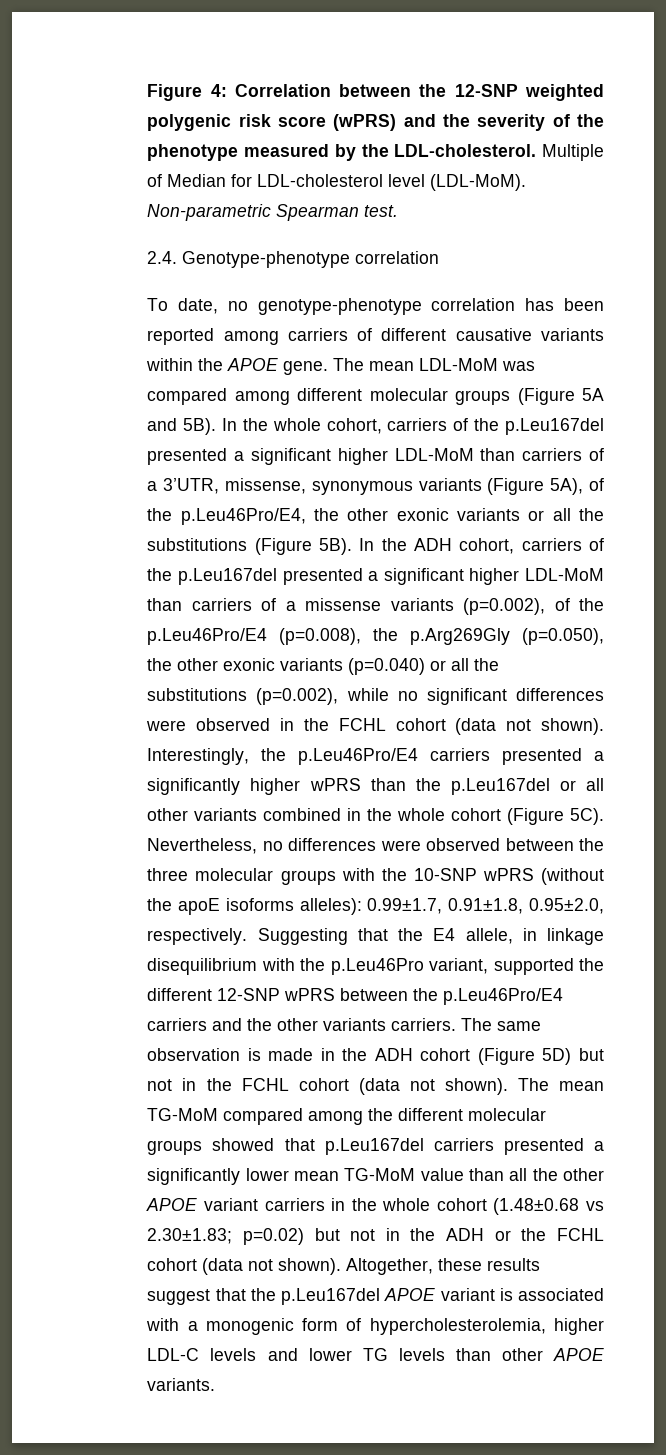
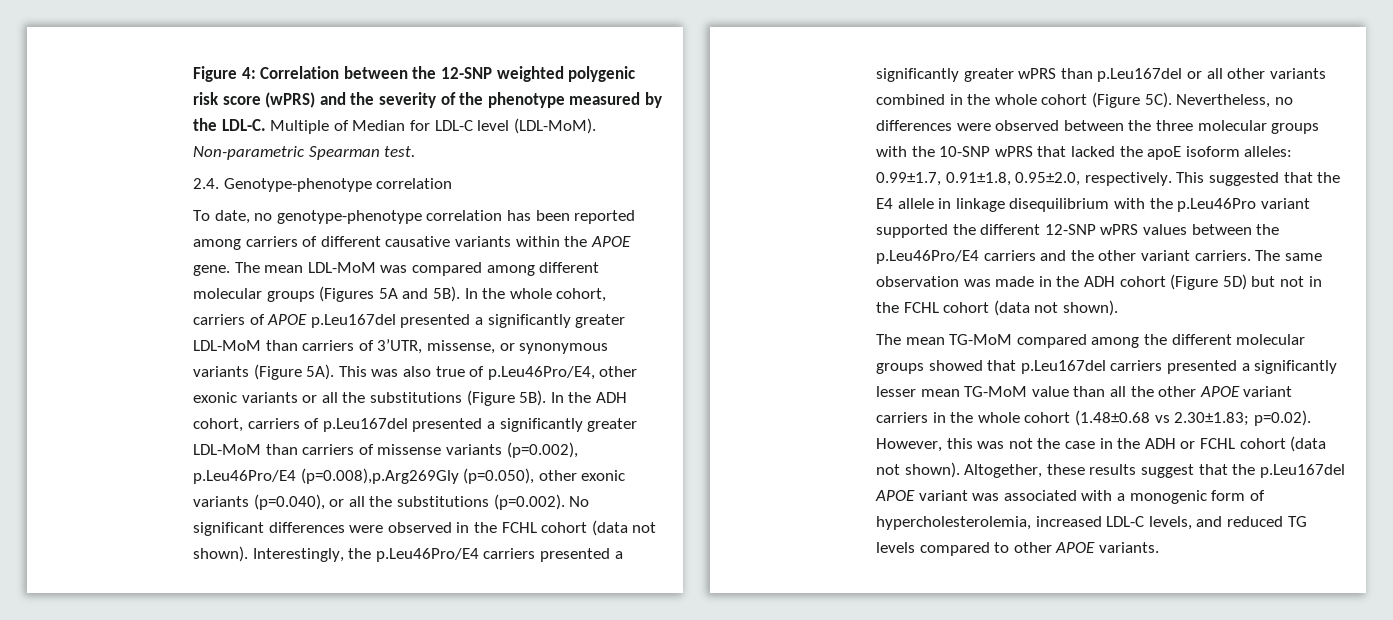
[394,144,537,157] LDL-cholesterol. -> [221,119,266,131] LDL-C.
[257,174,384,187] LDL-cholesterol -> [434,120,473,131] LDL-C
[517,388,575,405] (Figure -> [319,286,375,302] (Figures
[474,418,604,435] [147,448,604,465] [147,481,158,491] the p.Leu167del presented a significant higher LDL-MoM than carriers of a -> [267,314,626,328] [193,340,374,351] APOE p.Leu167del presented a significantly greater LDL-MoM than carriers of
(306, 486) none -> [499,343,515,351] or
[550,478,604,495] [147,508,340,525] 5A), of the p.Leu46Pro/E4, the -> [306,364,595,380] 5A). This was also true of p.Leu46Pro/E4,
[147,568,604,585] [147,598,296,611] the p.Leu167del presented a significant higher LDL-MoM than carriers of a -> [322,418,638,432] [193,444,374,455] p.Leu167del presented a significantly greater LDL-MoM than carriers of
[554,598,604,611] [147,628,604,645] [147,658,500,675] [147,688,418,705] of the p.Leu46Pro/E4 (p=0.008), the p.Arg269Gly (p=0.050), the other exonic variants (p=0.040) or all the substitutions (p=0.002), while no -> [193,468,626,484] [193,494,590,510] p.Leu46Pro/E4 (p=0.008),p.Arg269Gly (p=0.050), other exonic variants (p=0.040), or all the substitutions (p=0.002). No
[250,778,301,795] higher -> [963,68,1014,82] greater
[415,778,441,791] the -> (1093, 73) none
[540,868,604,885] [147,898,362,915] (without the apoE isoforms alleles): -> [1037,146,1293,160] that lacked the apoE isoform alleles:
[257,928,348,945] Suggesting -> [1176,172,1279,186] This suggested
[465,928,513,944] allele, -> [897,198,934,209] allele
[429,958,489,974] variant, -> [1260,198,1310,209] variant
(336, 994) none -> [1142,224,1187,235] values
[323,1018,387,1031] variants -> [1140,250,1190,261] variant
[247,1048,261,1061] is -> [963,279,991,287] was
(508, 1086) none -> (1118, 308) //
[245,1168,289,1181] lower -> [876,386,917,397] lesser
[242,1228,376,1245] p=0.02) but not -> [1253,410,1311,426] [876,438,1095,452] p=0.02). However, this was not the case
[521,1228,547,1241] the -> (1196, 445) none
[499,1288,513,1301] is -> [972,493,1000,501] was
[554,1318,604,1335] [147,1348,491,1361] higher LDL-C levels and lower TG levels than -> [1035,516,1307,530] [876,542,1010,556] increased LDL-C levels, and reduced TG levels compared to

